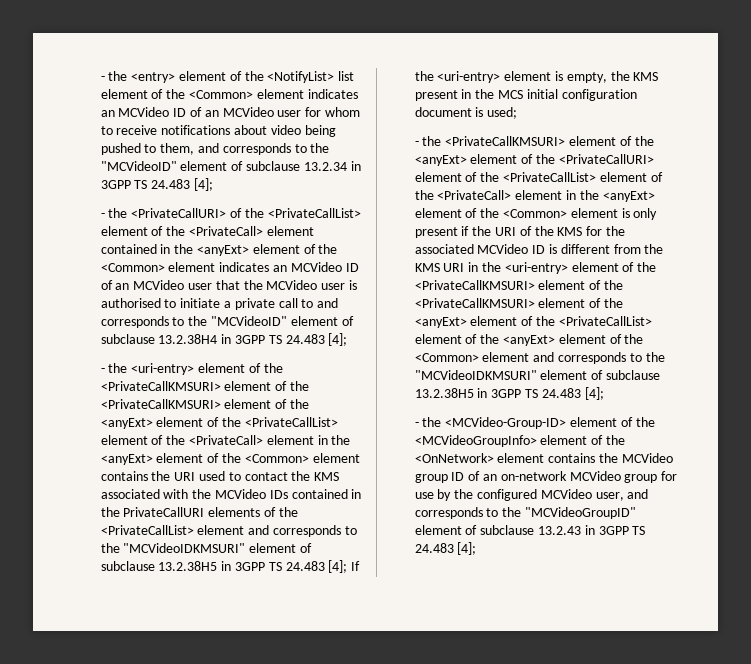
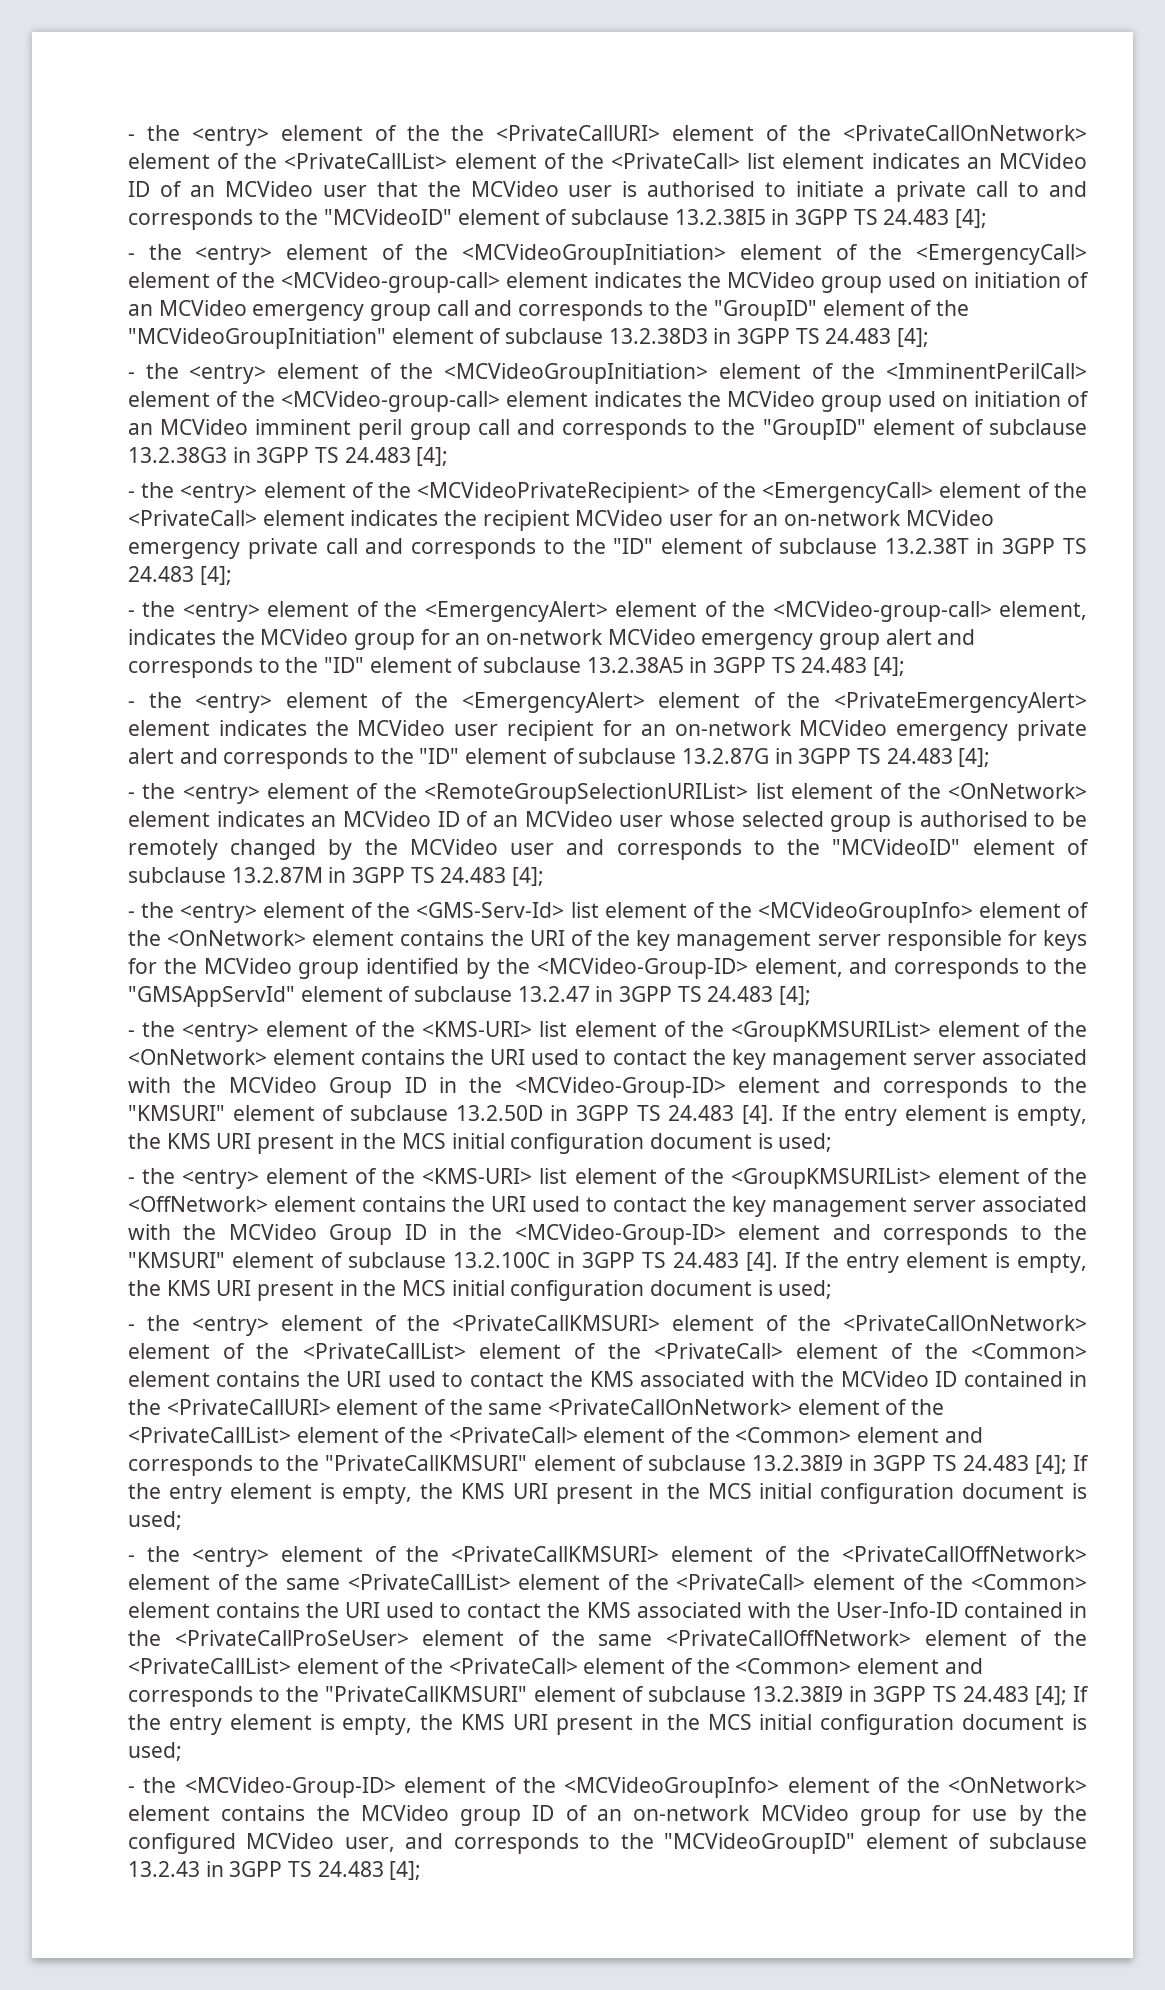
[100,71,355,83] [100,89,358,99] [100,107,360,117] [100,125,336,137] [100,143,330,155] [100,161,361,171] [100,178,213,191] [100,208,361,218] [100,226,314,236] [100,244,338,256] [100,263,165,272] - the <entry> element of the <NotifyList> list element of the <Common> element indicates an MCVideo ID of an MCVideo user for whom to receive notifications about video being pushed to them, and corresponds to the "MCVideoID" element of subclause 13.2.34 in 3GPP TS 24.483 [4]; // - the <PrivateCallURI> of the <PrivateCallList> element of the <PrivateCall> element contained in the <anyExt> element of the <Common> -> [127,125,1087,146] [127,153,776,169] - the <entry> element of the the <PrivateCallURI> element of the <PrivateCallOnNetwork> element of the <PrivateCallList> element of the <PrivateCall> list
[158,333,348,346] [100,363,283,375] [100,381,309,391] [100,399,309,409] [100,417,338,429] [100,435,351,445] [100,453,204,465] 13.2.38H4 in 3GPP TS 24.483 [4]; // - the <uri-entry> element of the <PrivateCallKMSURI> element of the <PrivateCallKMSURI> element of the <anyExt> element of the <PrivateCallList> element of the <PrivateCall> element in the <anyExt> element -> [674,209,987,228] [127,244,1087,265] [127,272,1089,293] [127,300,969,321] [127,328,929,349] [127,363,1087,384] [127,391,1089,412] [127,419,1087,440] [127,447,449,466] [127,482,1087,503] [127,510,994,531] [127,538,1087,559] [127,566,232,585] [127,601,1088,622] [127,629,976,650] [127,657,905,678] [127,692,1087,713] [127,720,1087,741] [127,748,991,769] [127,783,1087,804] [127,811,1087,832] [127,839,1089,860] [127,867,544,886] [127,902,1089,923] [127,930,1087,951] [127,958,1087,979] [127,986,811,1007] [127,1021,1087,1042] [127,1049,1087,1070] [127,1077,1087,1098] [127,1105,1087,1126] [127,1133,833,1154] [127,1168,1087,1189] [127,1196,1087,1217] [127,1224,1087,1245] [127,1252,1087,1273] [127,1280,833,1301] [127,1315,1087,1336] [127,1343,879,1359] 13.2.38I5 in 3GPP TS 24.483 [4]; // - the <entry> element of the <MCVideoGroupInitiation> element of the <EmergencyCall> element of the <MCVideo-group-call> element indicates the MCVideo group used on initiation of an MCVideo emergency group call and corresponds to the "GroupID" element of the "MCVideoGroupInitiation" element of subclause 13.2.38D3 in 3GPP TS 24.483 [4]; // - the <entry> element of the <MCVideoGroupInitiation> element of the <ImminentPerilCall> element of the <MCVideo-group-call> element indicates the MCVideo group used on initiation of an MCVideo imminent peril group call and corresponds to the "GroupID" element of subclause 13.2.38G3 in 3GPP TS 24.483 [4]; // - the <entry> element of the <MCVideoPrivateRecipient> of the <EmergencyCall> element of the <PrivateCall> element indicates the recipient MCVideo user for an on-network MCVideo emergency private call and corresponds to the "ID" element of subclause 13.2.38T in 3GPP TS 24.483 [4]; // - the <entry> element of the <EmergencyAlert> element of the <MCVideo-group-call> element, indicates the MCVideo group for an on-network MCVideo emergency group alert and corresponds to the "ID" element of subclause 13.2.38A5 in 3GPP TS 24.483 [4]; // - the <entry> element of the <EmergencyAlert> element of the <PrivateEmergencyAlert> element indicates the MCVideo user recipient for an on-network MCVideo emergency private alert and corresponds to the "ID" element of subclause 13.2.87G in 3GPP TS 24.483 [4]; // - the <entry> element of the <RemoteGroupSelectionURIList> list element of the <OnNetwork> element indicates an MCVideo ID of an MCVideo user whose selected group is authorised to be remotely changed by the MCVideo user and corresponds to the "MCVideoID" element of subclause 13.2.87M in 3GPP TS 24.483 [4]; // - the <entry> element of the <GMS-Serv-Id> list element of the <MCVideoGroupInfo> element of the <OnNetwork> element contains the URI of the key management server responsible for keys for the MCVideo group identified by the <MCVideo-Group-ID> element, and corresponds to the "GMSAppServId" element of subclause 13.2.47 in 3GPP TS 24.483 [4]; // - the <entry> element of the <KMS-URI> list element of the <GroupKMSURIList> element of the <OnNetwork> element contains the URI used to contact the key management server associated with the MCVideo Group ID in the <MCVideo-Group-ID> element and corresponds to the "KMSURI" element of subclause 13.2.50D in 3GPP TS 24.483 [4]. If the entry element is empty, the KMS URI present in the MCS initial configuration document is used; // - the <entry> element of the <KMS-URI> list element of the <GroupKMSURIList> element of the <OffNetwork> element contains the URI used to contact the key management server associated with the MCVideo Group ID in the <MCVideo-Group-ID> element and corresponds to the "KMSURI" element of subclause 13.2.100C in 3GPP TS 24.483 [4]. If the entry element is empty, the KMS URI present in the MCS initial configuration document is used; // - the <entry> element of the <PrivateCallKMSURI> element of the <PrivateCallOnNetwork> element of the <PrivateCallList> element of the <PrivateCall> element
[269,489,362,499] [100,507,298,517] [100,525,357,537] [100,543,312,553] [100,560,361,573] [414,71,659,83] IDs contained in the PrivateCallURI elements of the <PrivateCallList> element and corresponds to the "MCVideoIDKMSURI" element of subclause 13.2.38H5 in 3GPP TS 24.483 [4]; If the <uri-entry> element is empty, the KMS -> [935,1371,1087,1387] [127,1399,944,1415] [127,1427,983,1443] [127,1455,1089,1476] [127,1483,549,1504] ID contained in the <PrivateCallURI> element of the same <PrivateCallOnNetwork> element of the <PrivateCallList> element of the <PrivateCall> element of the <Common> element and corresponds to the "PrivateCallKMSURI" element of subclause 13.2.38I9 in 3GPP TS 24.483 [4]; If the entry element is empty, the KMS URI
[445,136,654,146] [414,154,654,166] [414,172,663,182] [414,190,655,202] [414,208,658,220] [414,226,625,238] [414,244,664,254] [414,262,657,274] [414,280,623,290] [414,298,623,308] [414,316,652,328] [414,334,644,346] [414,352,665,364] [414,370,660,380] [414,387,604,400] <PrivateCallKMSURI> element of the <anyExt> element of the <PrivateCallURI> element of the <PrivateCallList> element of the <PrivateCall> element in the <anyExt> element of the <Common> element is only present if the URI of the KMS for the associated MCVideo ID is different from the KMS URI in the <uri-entry> element of the <PrivateCallKMSURI> element of the <PrivateCallKMSURI> element of the <anyExt> element of the <PrivateCallList> element of the <anyExt> element of the <Common> element and corresponds to the "MCVideoIDKMSURI" element of subclause 13.2.38H5 in 3GPP TS 24.483 [4]; -> [191,1546,1087,1567] [127,1574,1087,1590] [127,1602,1087,1618] [127,1630,1087,1646] [127,1658,983,1674] [127,1686,1089,1707] [127,1714,1087,1735] [127,1742,182,1761] <entry> element of the <PrivateCallKMSURI> element of the <PrivateCallOffNetwork> element of the same <PrivateCallList> element of the <PrivateCall> element of the <Common> element contains the URI used to contact the KMS associated with the User-Info-ID contained in the <PrivateCallProSeUser> element of the same <PrivateCallOffNetwork> element of the <PrivateCallList> element of the <PrivateCall> element of the <Common> element and corresponds to the "PrivateCallKMSURI" element of subclause 13.2.38I9 in 3GPP TS 24.483 [4]; If the entry element is empty, the KMS URI present in the MCS initial configuration document is used;

